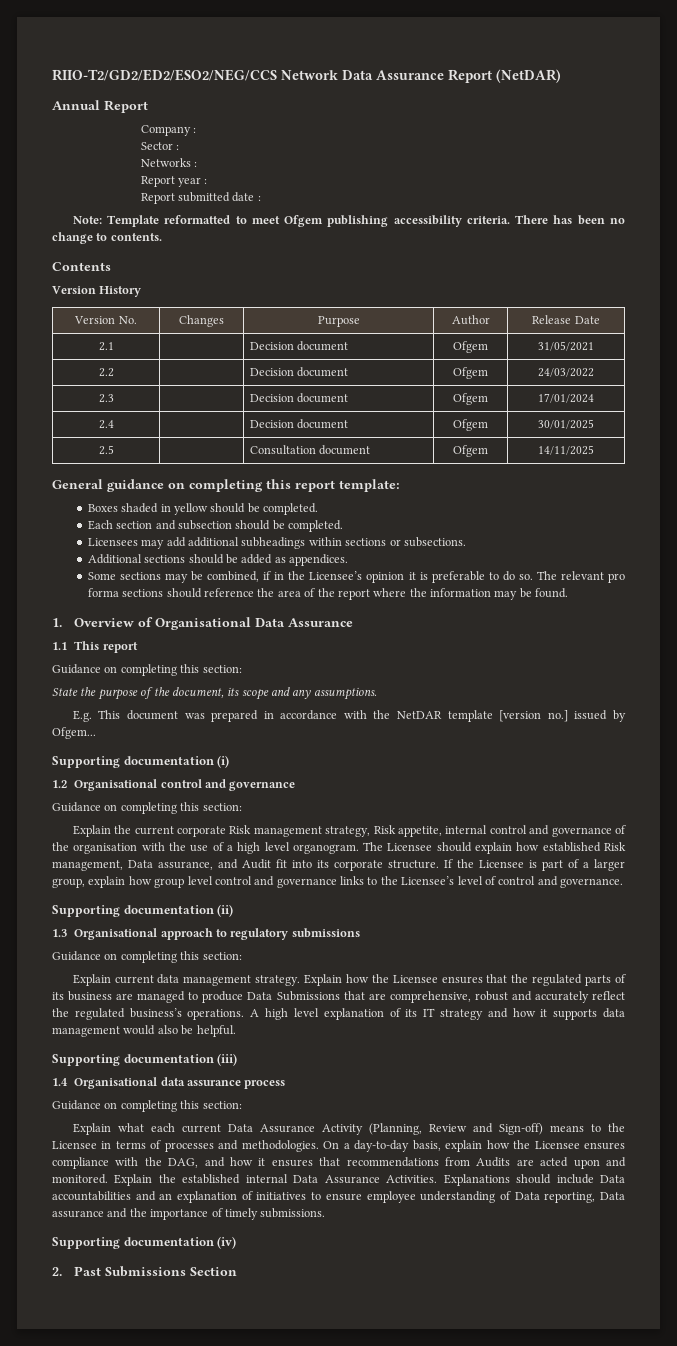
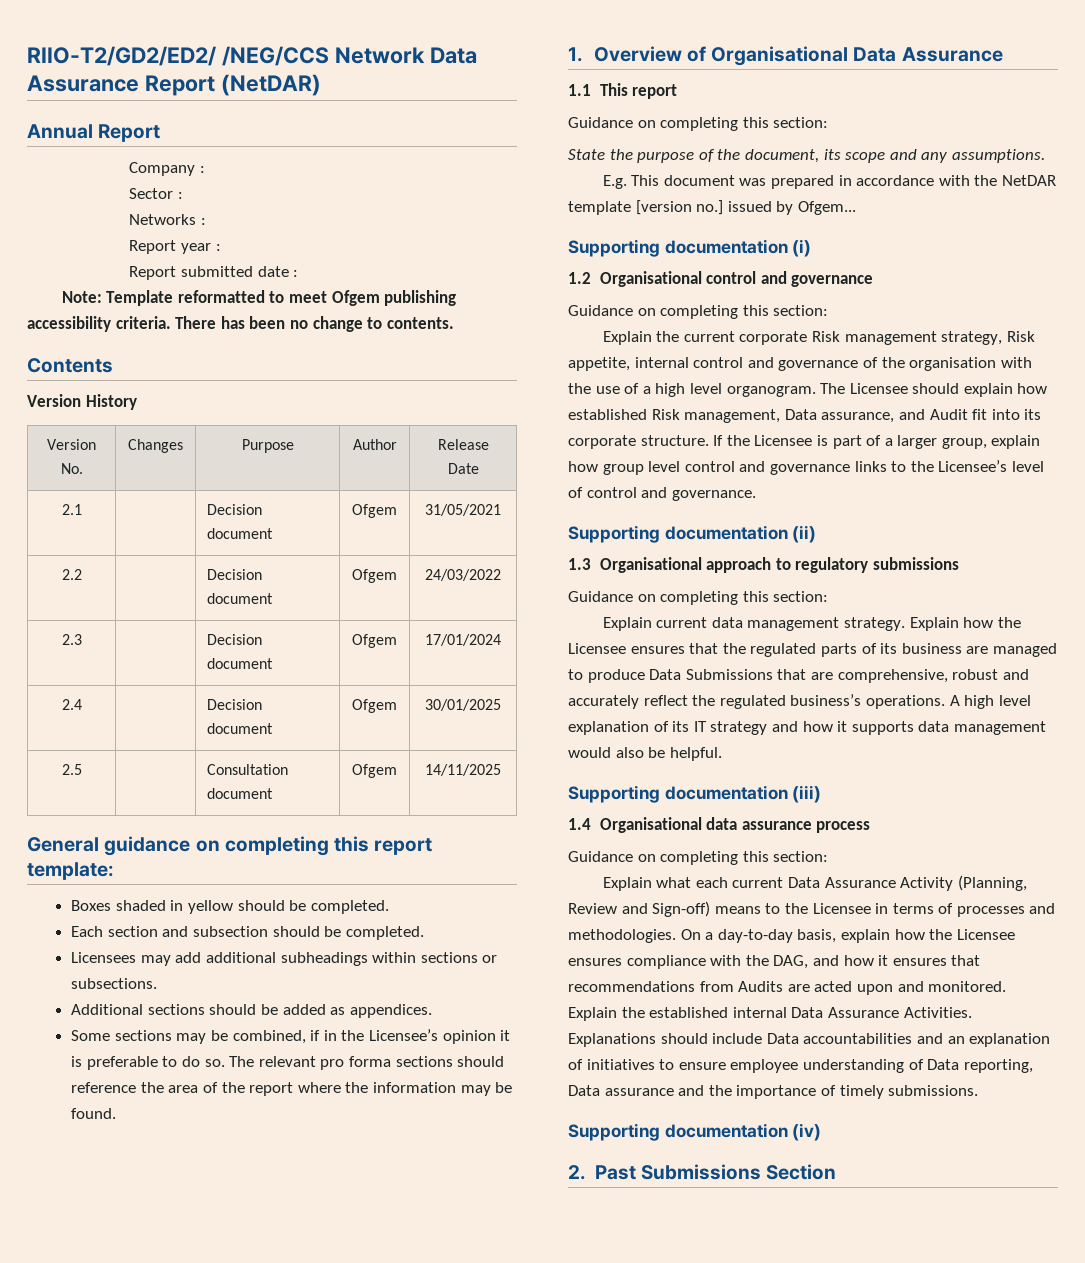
[52,69,277,81] RIIO-T2/GD2/ED2/ESO2/NEG/CCS -> [27,46,329,66] RIIO-T2/GD2/ED2/ /NEG/CCS

